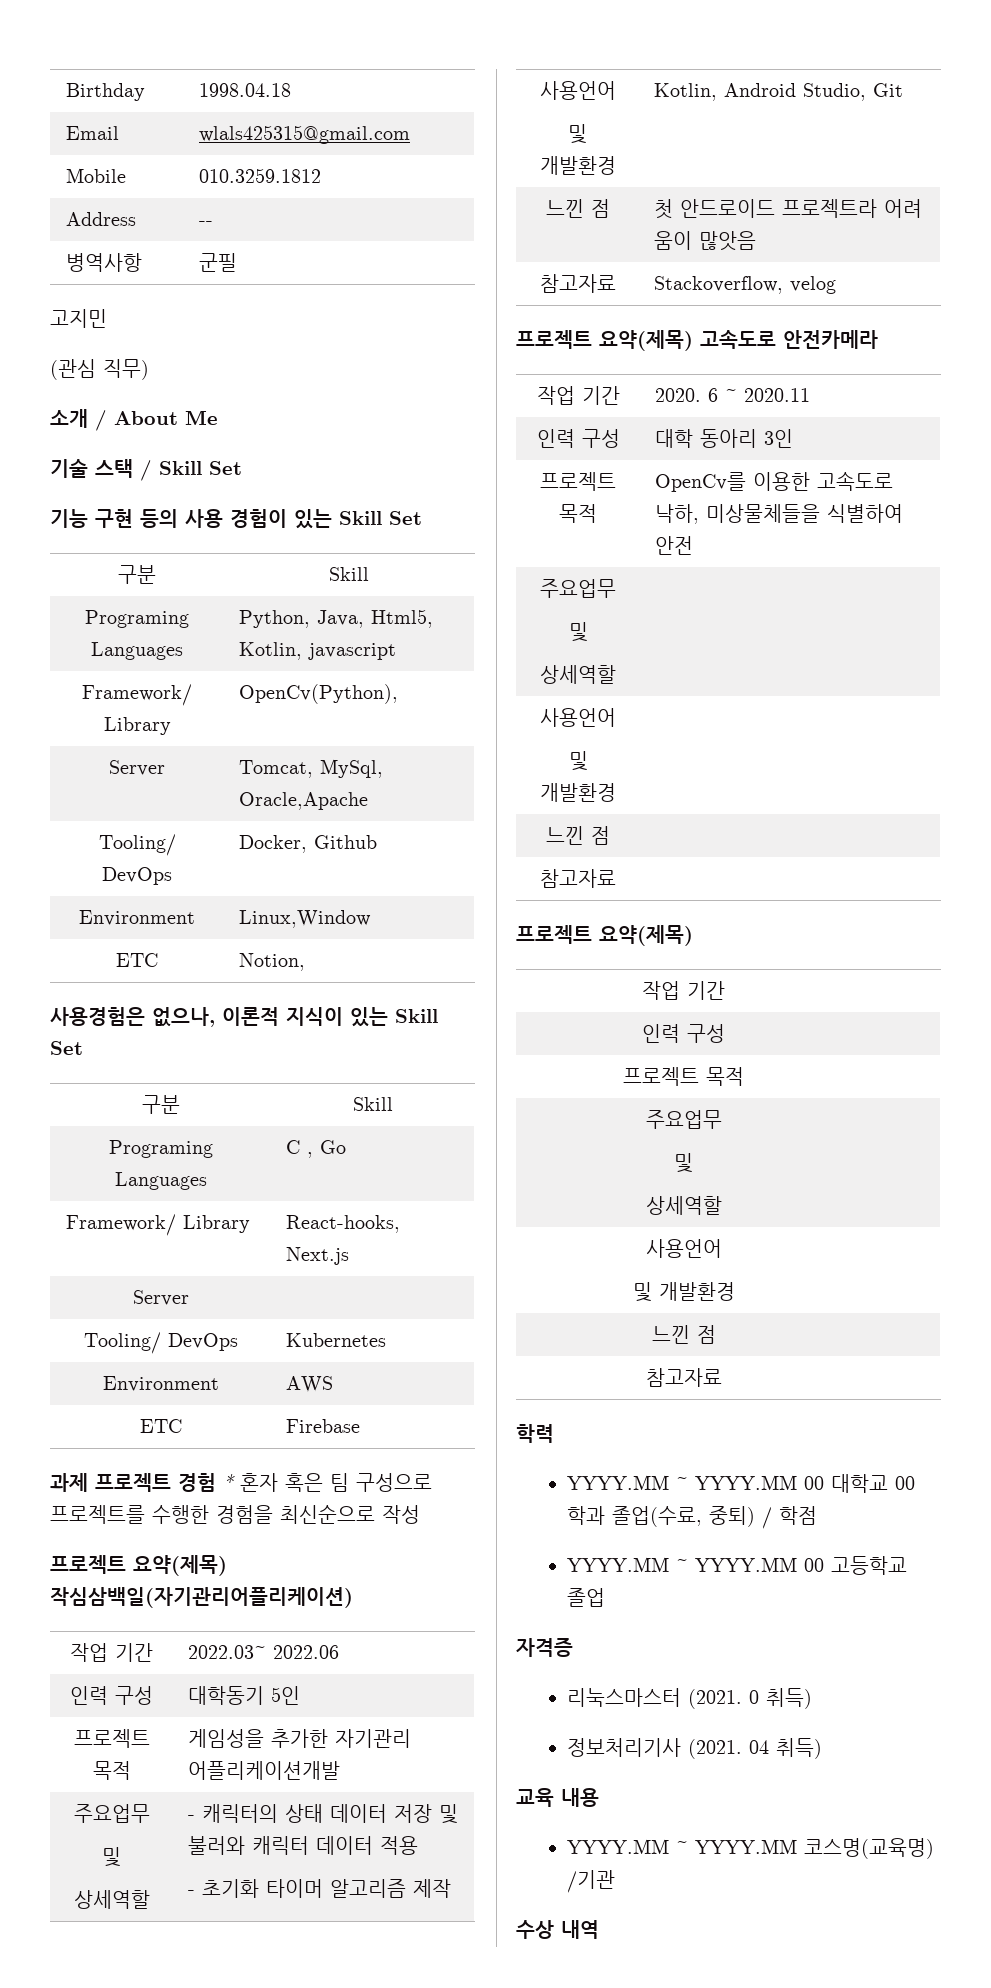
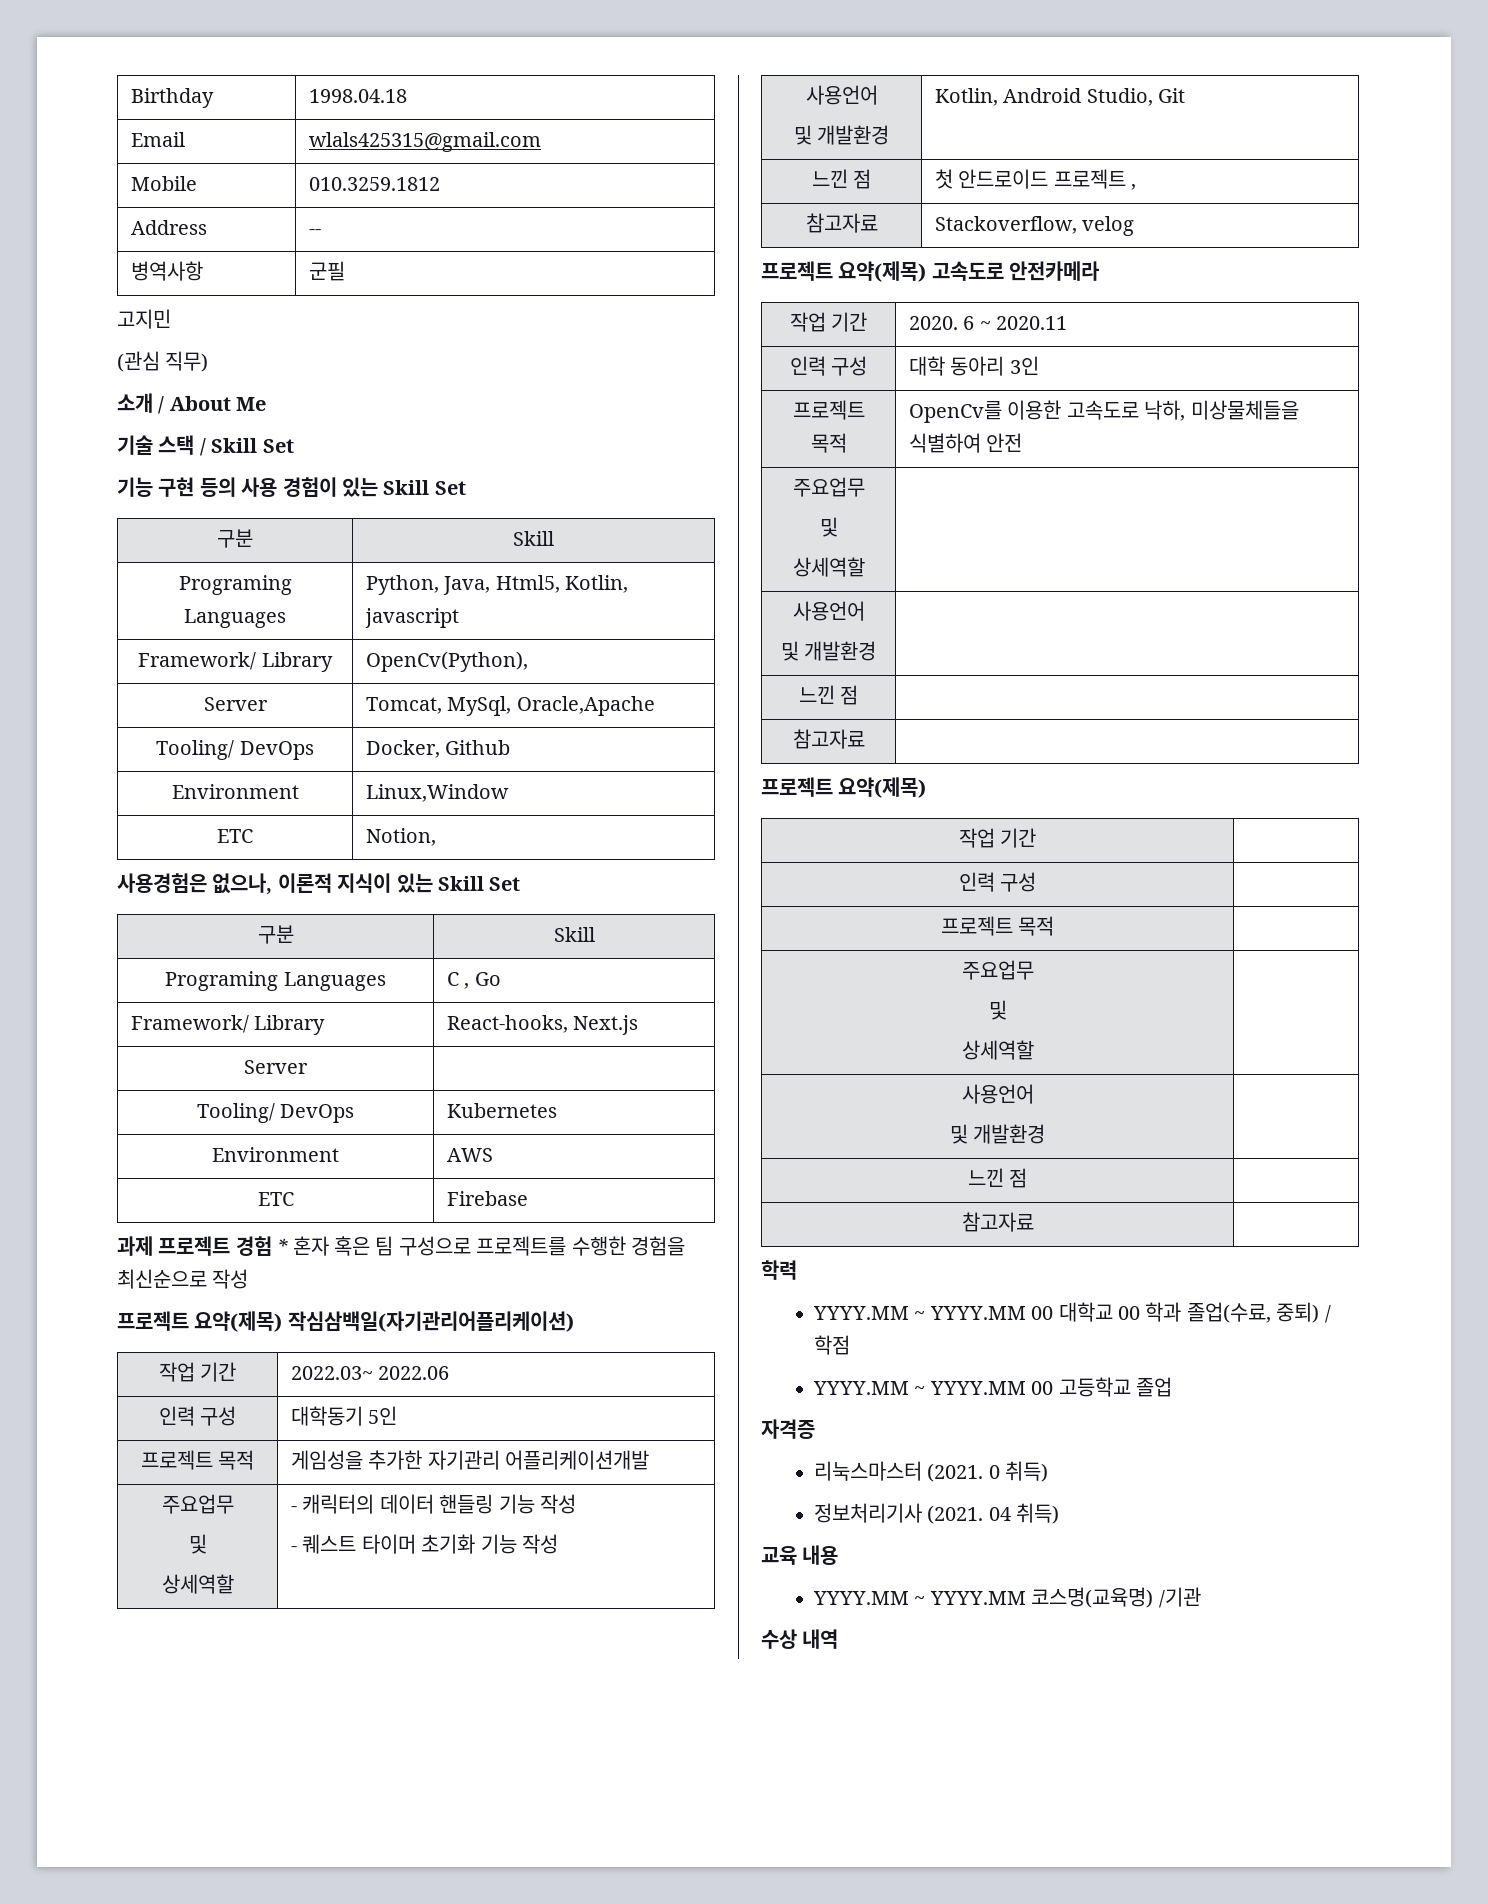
[284,1804,458,1824] [187,1836,418,1855] [187,1879,451,1898] 상태 데이터 저장 및 불러와 캐릭터 데이터 적용 // - 초기화 타이머 알고리즘 제작 -> [379,1494,576,1514] [290,1534,558,1554] 데이터 핸들링 기능 작성 // - 퀘스트 타이머 초기화 기능 작성
[781,199,922,218] [653,231,756,251] 프로젝트라 어려 움이 많앗음 -> [1053,169,1137,190] 프로젝트 ,

